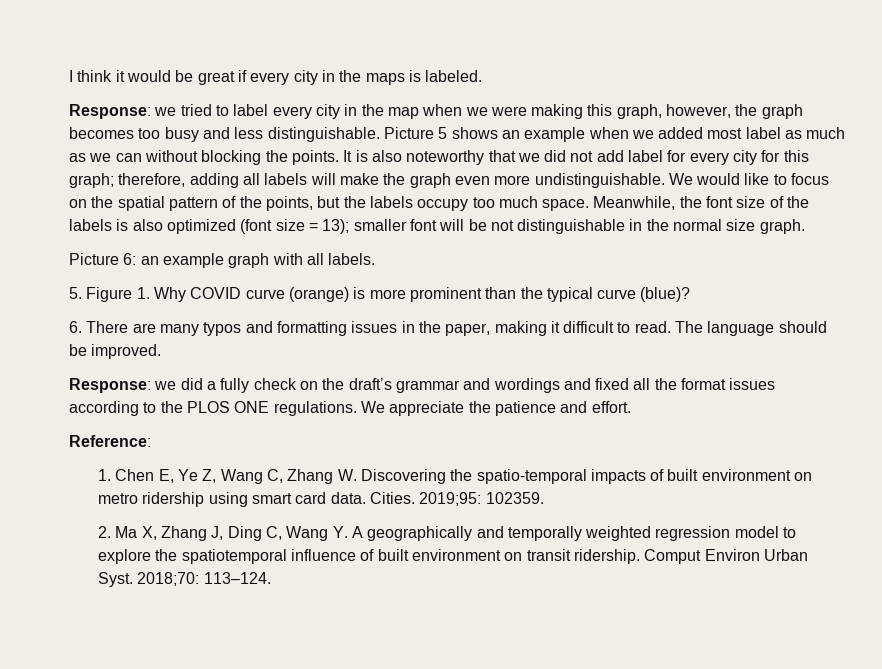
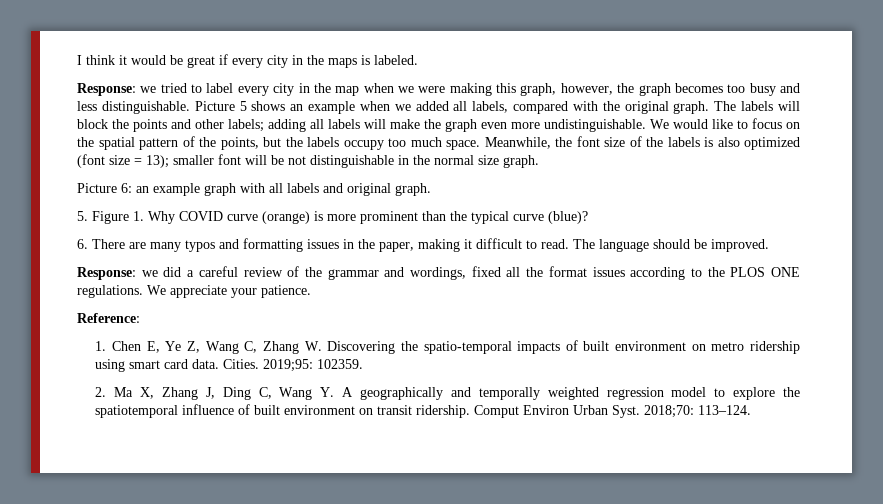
[707,127,846,139] [69,150,809,165] [69,173,186,188] most label as much as we can without blocking the points. It is also noteworthy that we did not add label for every city for this graph; therefore, -> [453,101,801,114] [77,119,264,132] all labels, compared with the original graph. The labels will block the points and other labels;
[328,253,376,265] labels. -> [287,183,431,196] labels and original graph.
[220,378,591,393] fully check on the draft’s grammar and wordings and -> [198,266,466,280] careful review of the grammar and wordings,
[468,401,631,416] the patience and effort. -> [231,285,311,298] your patience.

